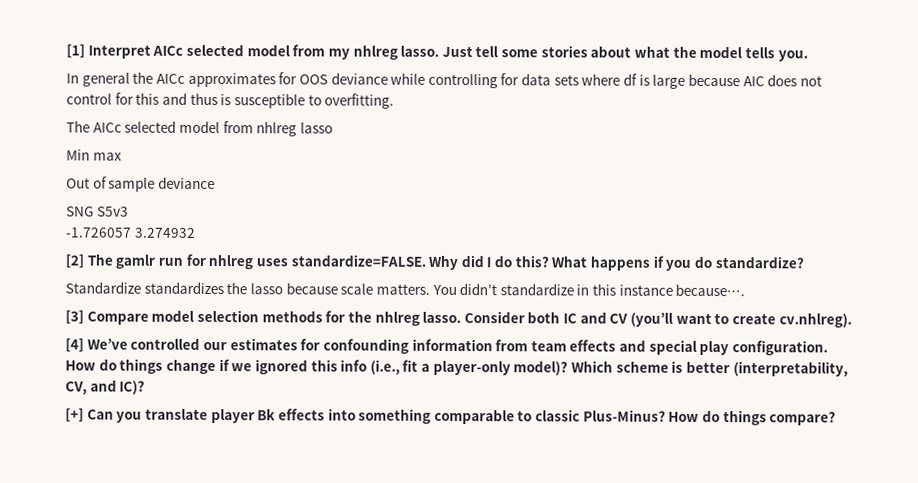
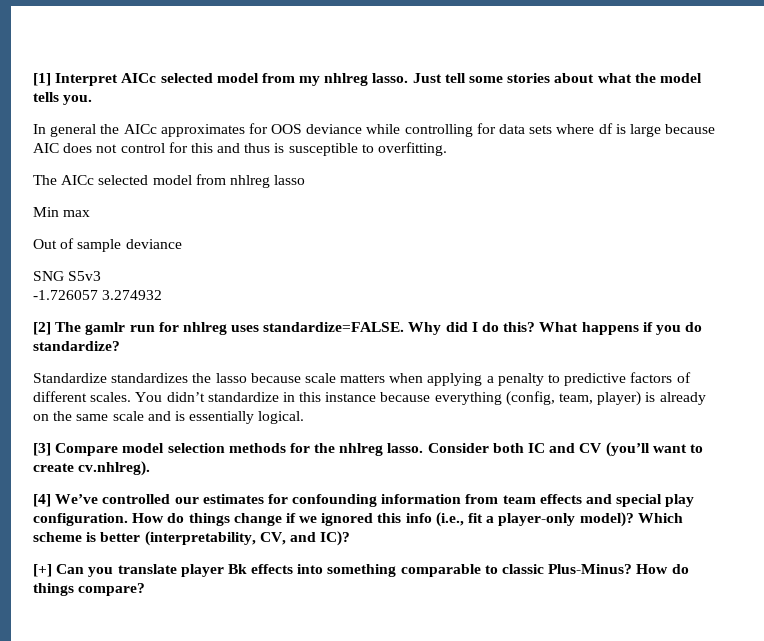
[375,283,430,295] matters. -> [340,372,691,386] [33,391,132,402] matters when applying a penalty to predictive factors of different scales.
[675,283,746,297] because…. -> [380,391,706,406] [33,411,305,424] because everything (config, team, player) is already on the same scale and is essentially logical.

